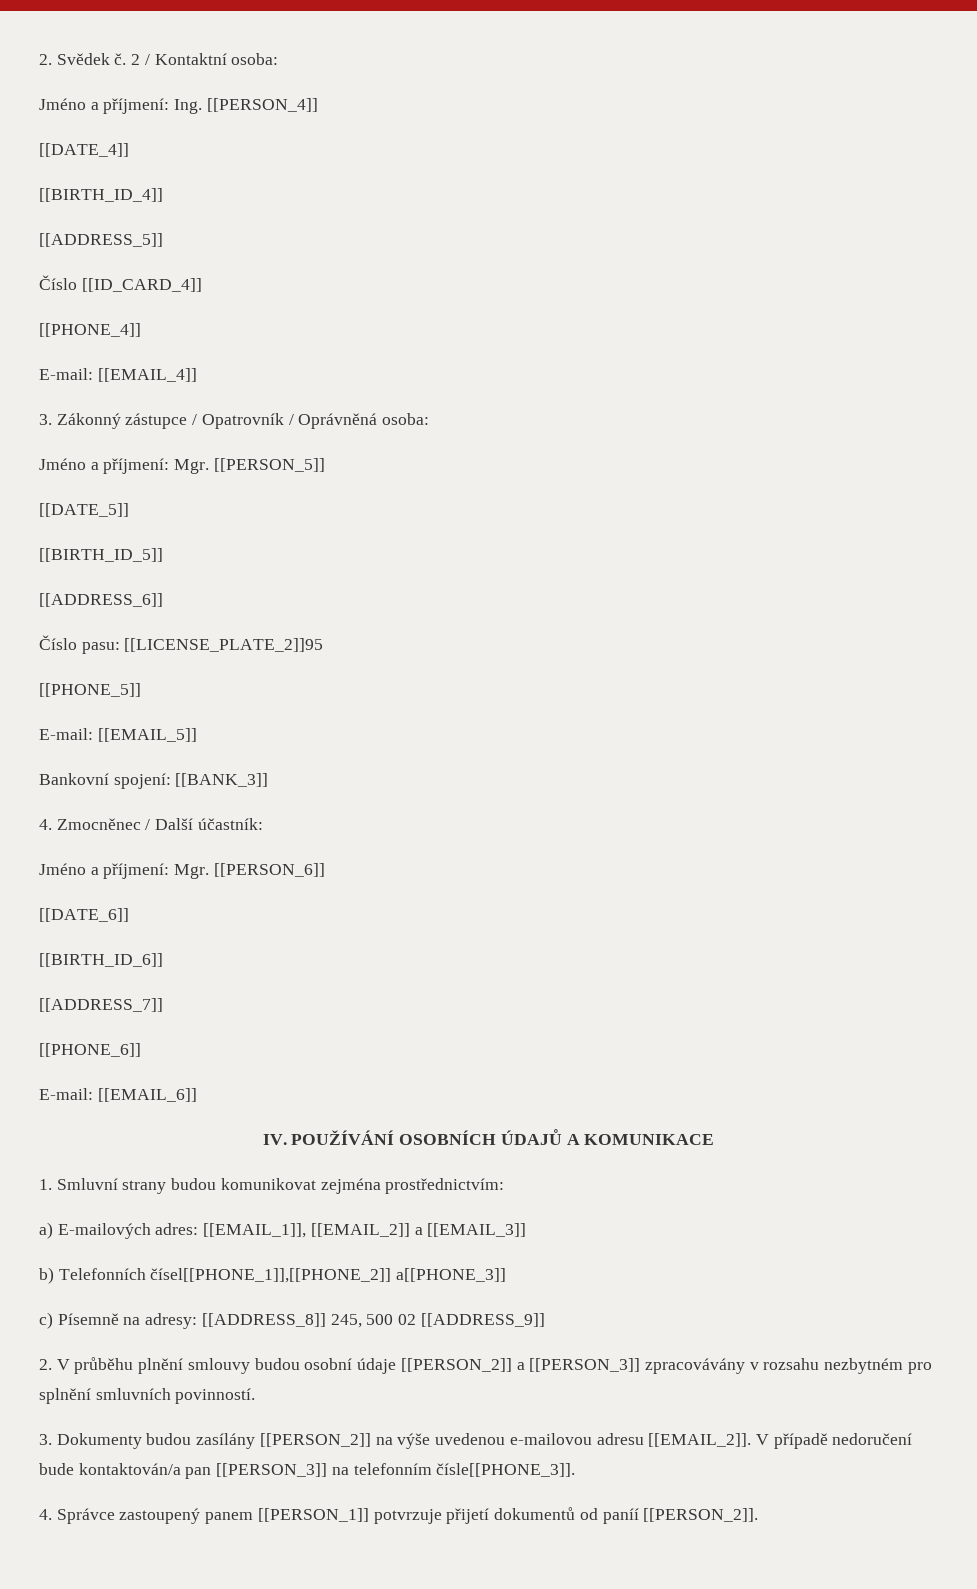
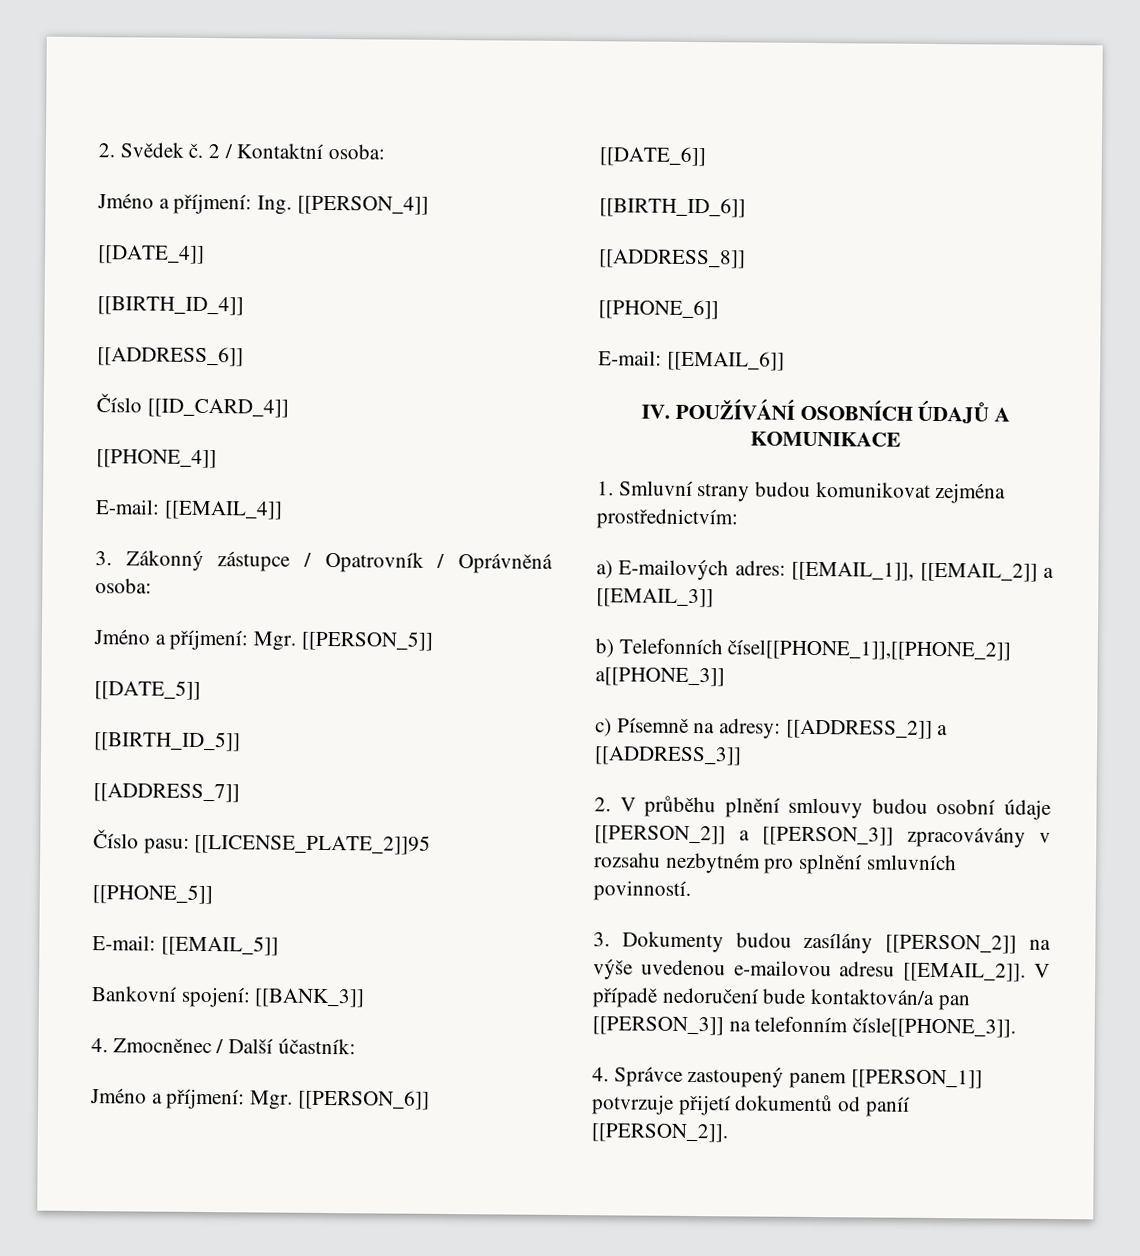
[39,233,163,247] [[ADDRESS_5]] -> [97,346,244,367] [[ADDRESS_6]]
[39,593,163,607] [[ADDRESS_6]] -> [93,783,240,803] [[ADDRESS_7]]
[39,998,163,1012] [[ADDRESS_7]] -> [598,249,746,269] [[ADDRESS_8]]
[201,1313,545,1328] [[ADDRESS_8]] 245, 500 02 [[ADDRESS_9]] -> [785,719,949,739] [594,746,742,766] [[ADDRESS_2]] a [[ADDRESS_3]]

